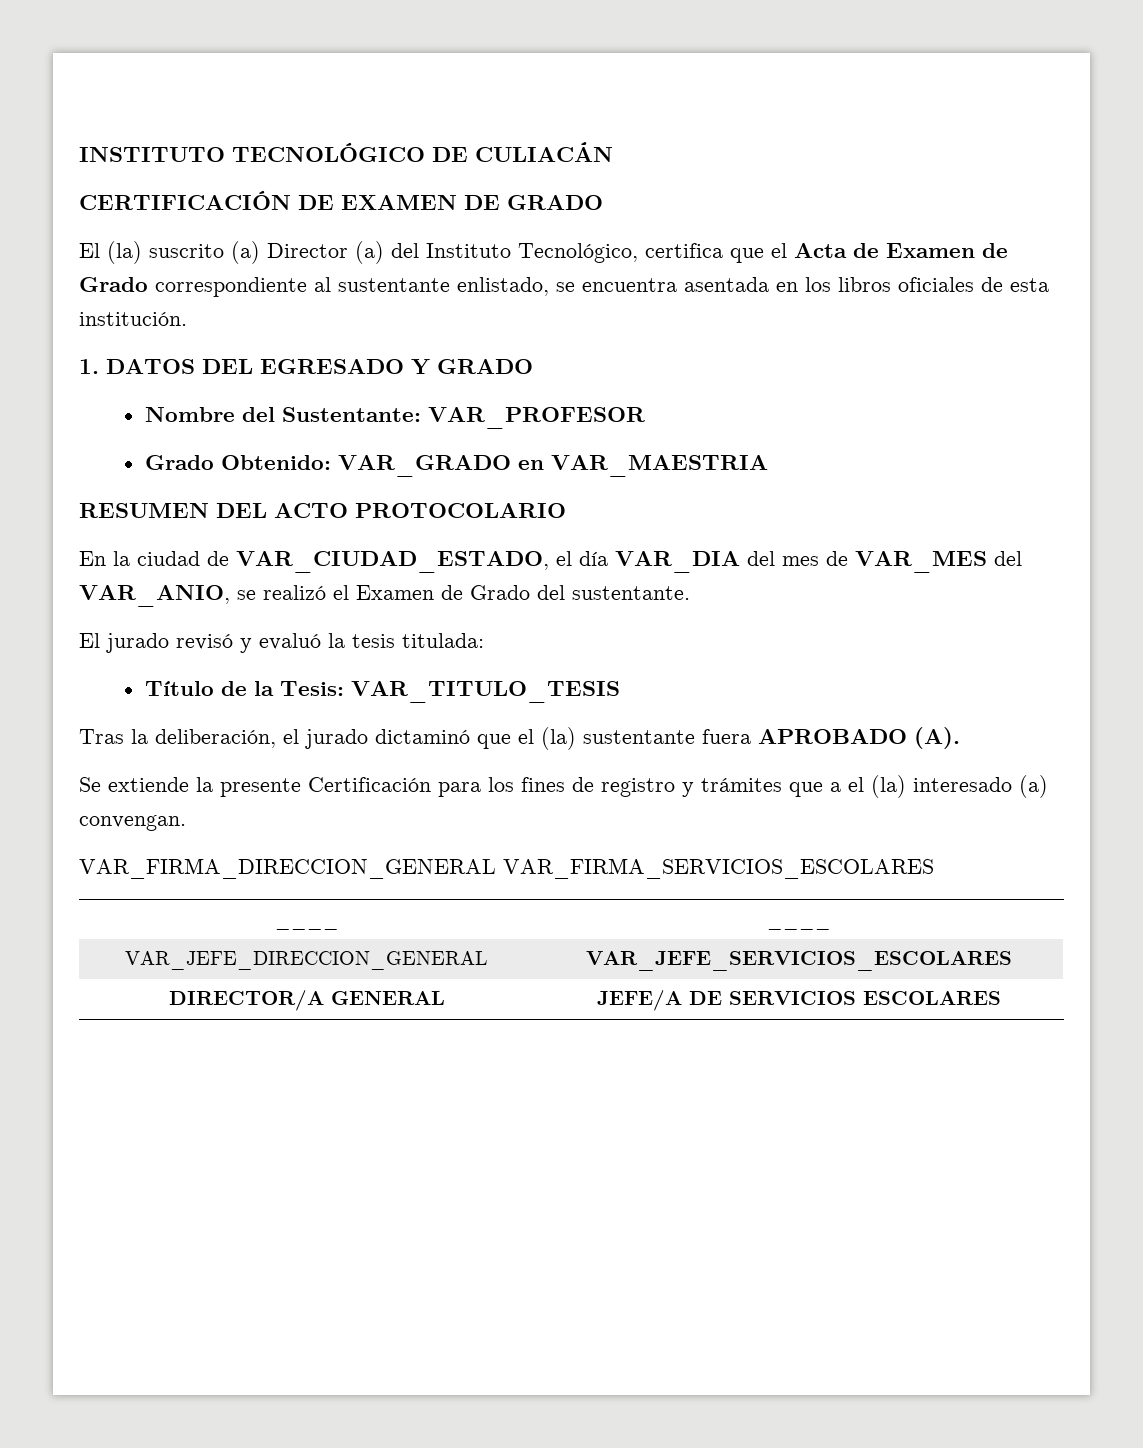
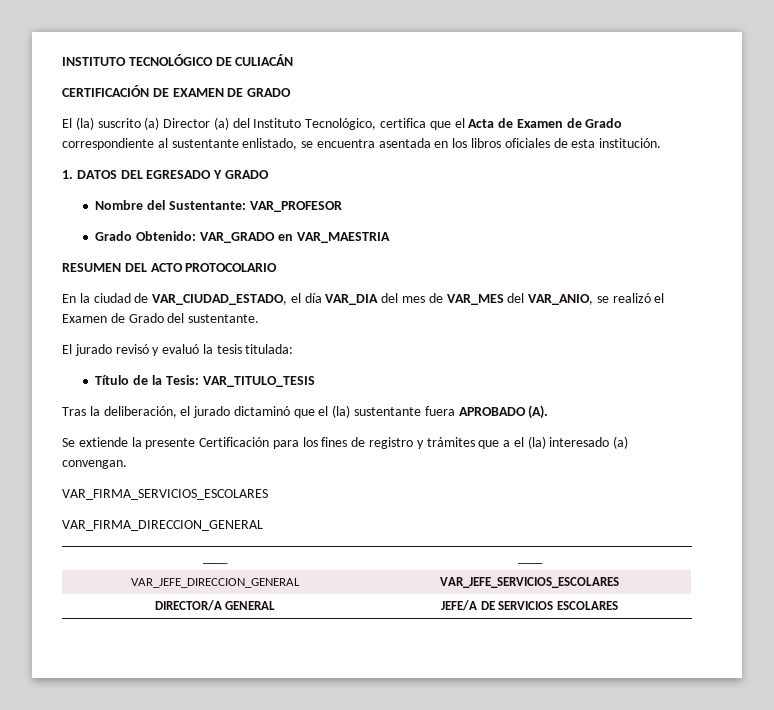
(186, 823) none -> [62,489,268,500] // VAR_FIRMA_SERVICIOS_ESCOLARES
[503,858,934,879] VAR_FIRMA_SERVICIOS_ESCOLARES -> (263, 525) none

